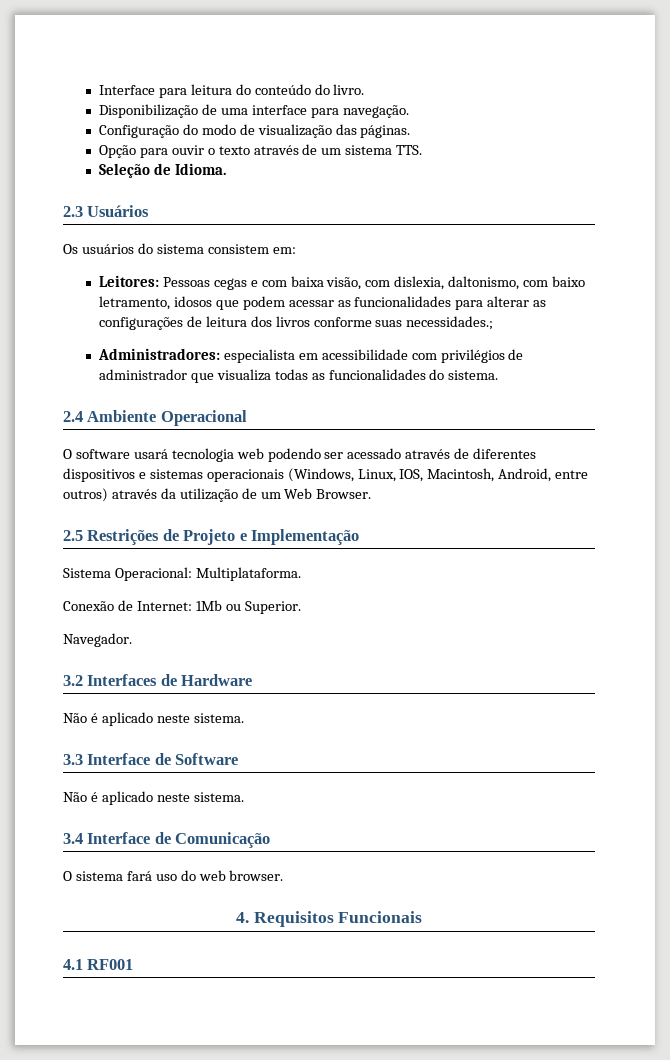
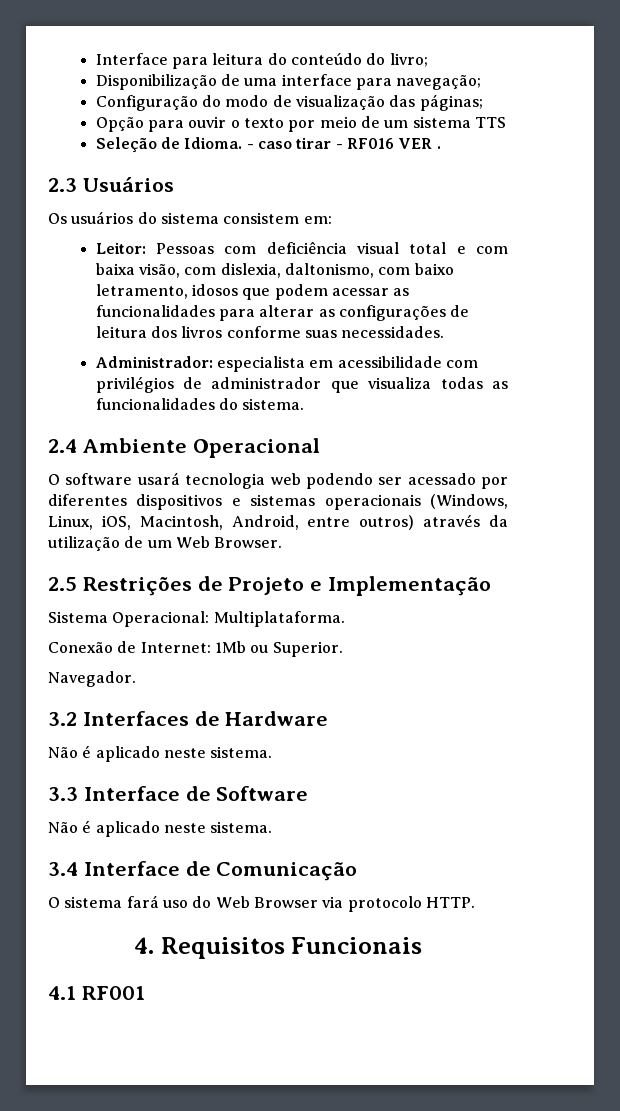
[333,84,365,95] livro. -> [389,53,428,67] livro;
[342,105,409,118] navegação. -> [396,75,482,90] navegação;
[360,125,411,138] páginas. -> [419,94,483,111] páginas;
[253,145,299,155] através -> [288,116,357,132] por meio
[396,145,423,155] TTS. -> [474,117,506,128] TTS
(226, 169) none -> [246,137,441,149] - caso tirar - RF016 VER .
[98,275,247,290] Leitores: Pessoas cegas -> [95,241,447,254] Leitor: Pessoas com deficiência visual total
[406,316,494,330] [97,348,220,360] necessidades.; // Administradores: -> [341,326,445,338] [95,356,213,368] necessidades. // Administrador:
[405,448,470,459] através de -> [481,477,508,489] por
[399,469,424,482] IOS, -> [101,515,131,530] iOS,
[198,870,284,881] web browser. -> [215,896,475,912] Web Browser via protocolo HTTP.

